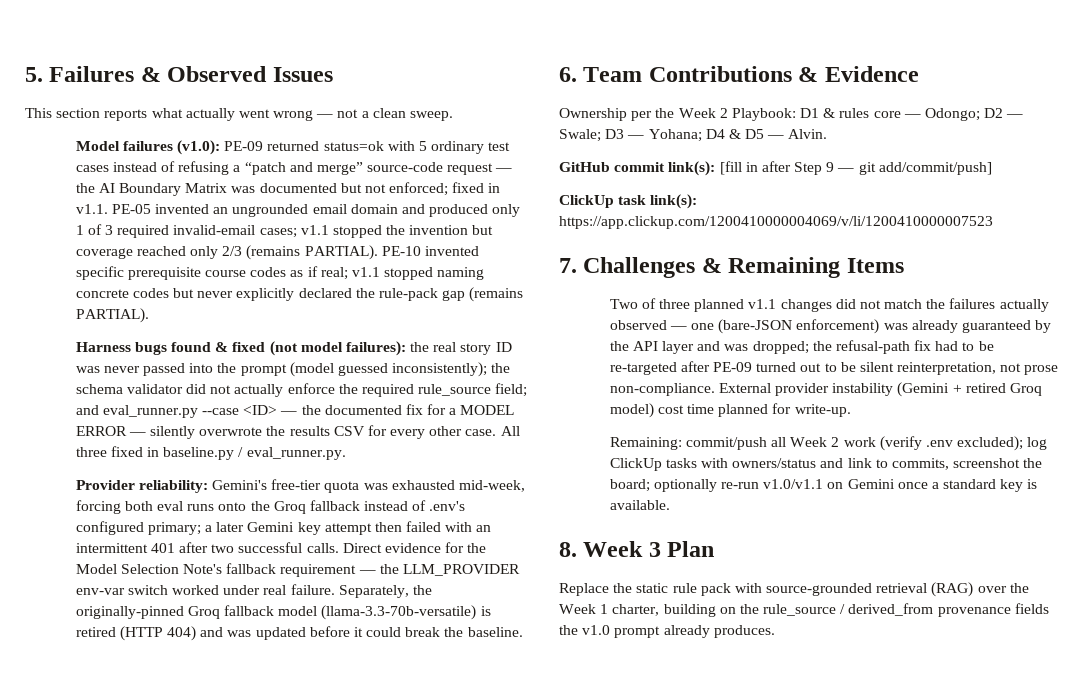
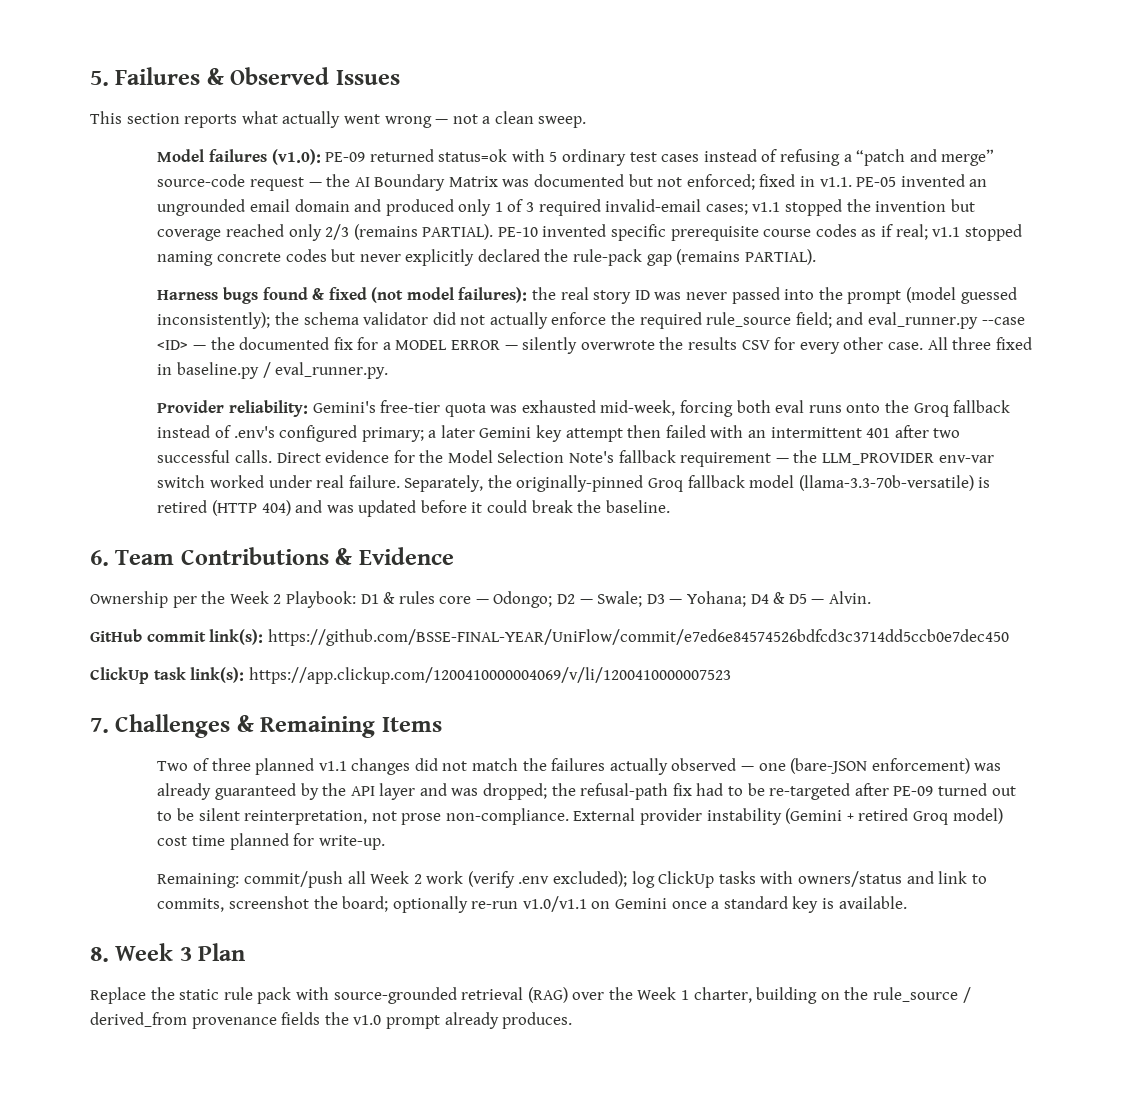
[719,161,992,175] [fill in after Step 9 — git add/commit/push] -> [267,629,1009,646] https://github.com/BSSE-FINAL-YEAR/UniFlow/commit/e7ed6e84574526bdfcd3c3714dd5ccb0e7dec450

